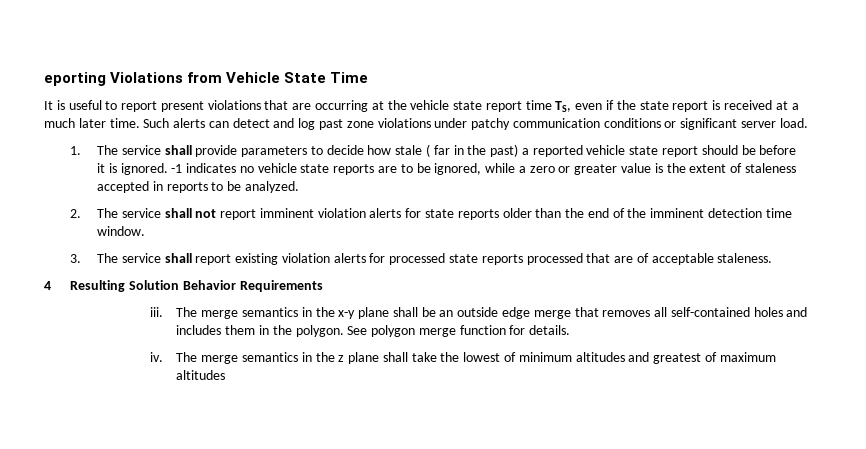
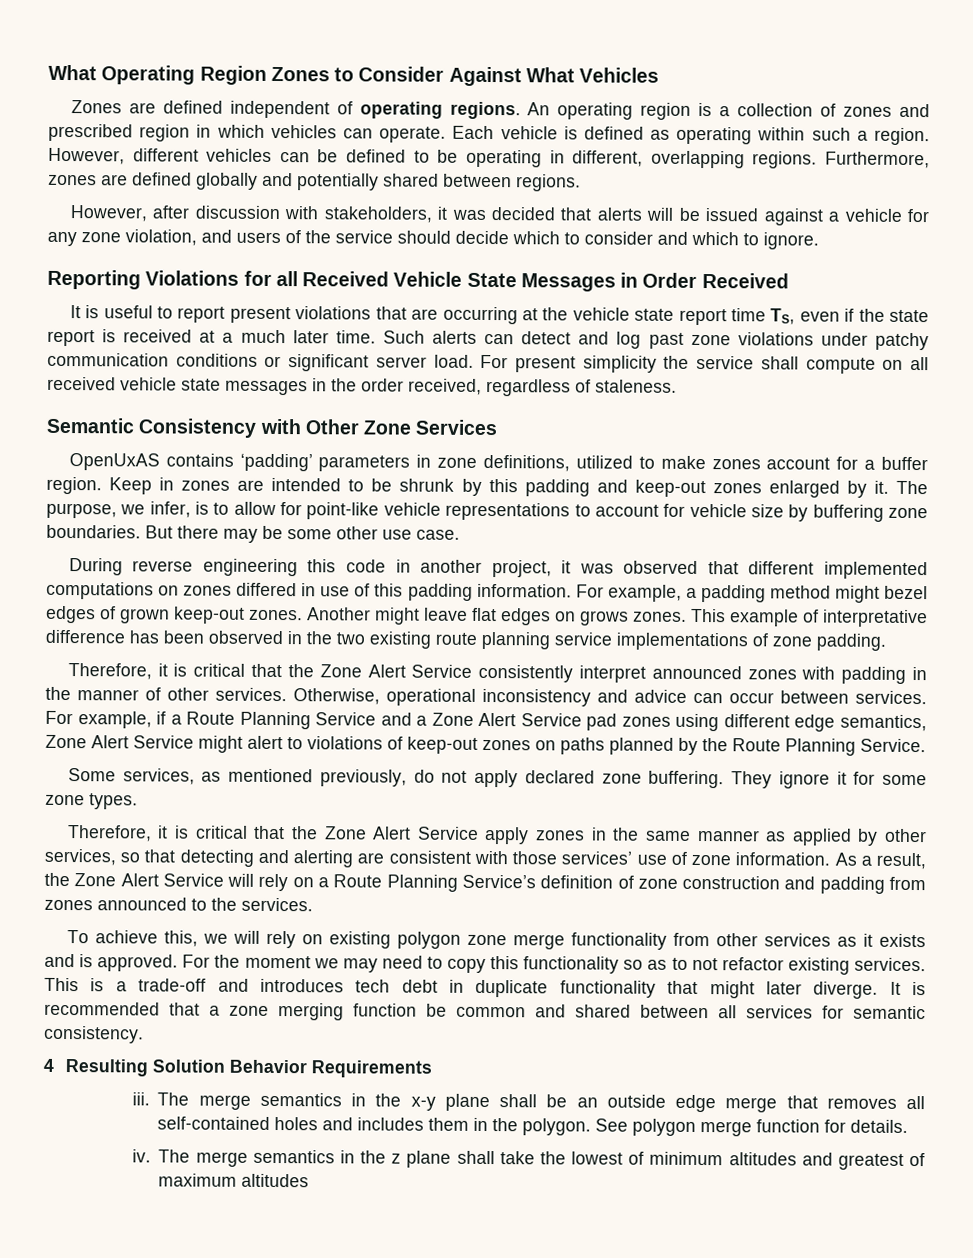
[44,72,369,86] eporting Violations from Vehicle State Time -> [48,64,660,87] [70,100,930,120] [48,123,930,146] [48,147,931,169] [48,172,581,192] [69,205,930,226] [47,229,819,250] [47,269,789,292] What Operating Region Zones to Consider Against What Vehicles // Zones are defined independent of operating regions. An operating region is a collection of zones and prescribed region in which vehicles can operate. Each vehicle is defined as operating within such a region. However, different vehicles can be defined to be operating in different, overlapping regions. Furthermore, zones are defined globally and potentially shared between regions. // However, after discussion with stakeholders, it was decided that alerts will be issued against a vehicle for any zone violation, and users of the service should decide which to consider and which to ignore. // Reporting Violations for all Received Vehicle State Messages in Order Received
[70,144,797,157] [96,163,796,175] [96,181,299,193] [70,208,792,220] [96,226,145,236] [70,253,773,265] // 1. The service shall provide parameters to decide how stale ( far in the past) a reported vehicle state report should be before it is ignored. -1 indicates no vehicle state reports are to be ignored, while a zero or greater value is the extent of staleness accepted in reports to be analyzed. // 2. The service shall not report imminent violation alerts for state reports older than the end of the imminent detection time window. // 3. The service shall report existing violation alerts for processed state reports processed that are of acceptable staleness. -> [480,354,929,374] [47,376,677,397] [46,417,498,438] [68,453,929,472] [46,476,928,498] [46,501,929,522] [46,524,460,543] [68,558,928,580] [46,581,928,603] [46,605,928,628] [45,629,886,651] [67,663,927,684] [45,686,927,707] [45,710,927,732] [45,734,926,756] [67,768,928,789] [45,793,138,810] [66,825,927,846] [44,848,927,870] [44,872,926,894] [44,897,313,912] [66,930,926,950] [44,953,926,975] [44,977,926,999] [44,1001,926,1021] [44,1025,144,1044] For present simplicity the service shall compute on all received vehicle state messages in the order received, regardless of staleness. // Semantic Consistency with Other Zone Services // OpenUxAS contains ‘padding’ parameters in zone definitions, utilized to make zones account for a buffer region. Keep in zones are intended to be shrunk by this padding and keep-out zones enlarged by it. The purpose, we infer, is to allow for point-like vehicle representations to account for vehicle size by buffering zone boundaries. But there may be some other use case. // During reverse engineering this code in another project, it was observed that different implemented computations on zones differed in use of this padding information. For example, a padding method might bezel edges of grown keep-out zones. Another might leave flat edges on grows zones. This example of interpretative difference has been observed in the two existing route planning service implementations of zone padding. // Therefore, it is critical that the Zone Alert Service consistently interpret announced zones with padding in the manner of other services. Otherwise, operational inconsistency and advice can occur between services. For example, if a Route Planning Service and a Zone Alert Service pad zones using different edge semantics, Zone Alert Service might alert to violations of keep-out zones on paths planned by the Route Planning Service. // Some services, as mentioned previously, do not apply declared zone buffering. They ignore it for some zone types. // Therefore, it is critical that the Zone Alert Service apply zones in the same manner as applied by other services, so that detecting and alerting are consistent with those services’ use of zone information. As a result, the Zone Alert Service will rely on a Route Planning Service’s definition of zone construction and padding from zones announced to the services. // To achieve this, we will rely on existing polygon zone merge functionality from other services as it exists and is approved. For the moment we may need to copy this functionality so as to not refactor existing services. This is a trade-off and introduces tech debt in duplicate functionality that might later diverge. It is recommended that a zone merging function be common and shared between all services for semantic consistency.

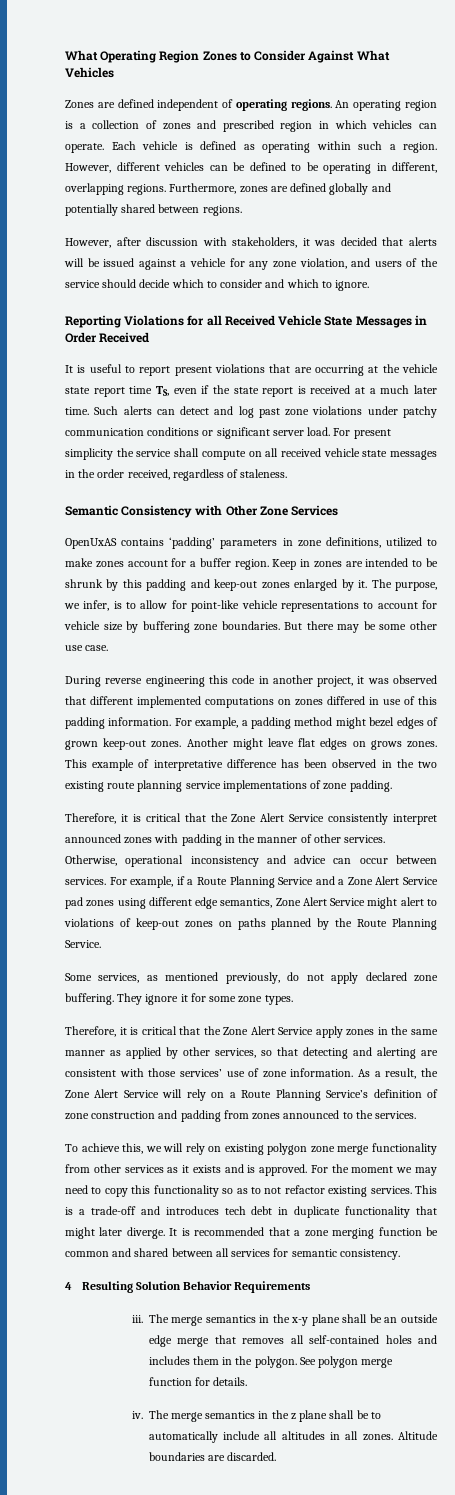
[499,1151,926,1170] [158,1173,310,1188] take the lowest of minimum altitudes and greatest of maximum altitudes -> [356,1410,381,1419] [148,1431,439,1443] [148,1452,277,1461] be to automatically include all altitudes in all zones. Altitude boundaries are discarded.

